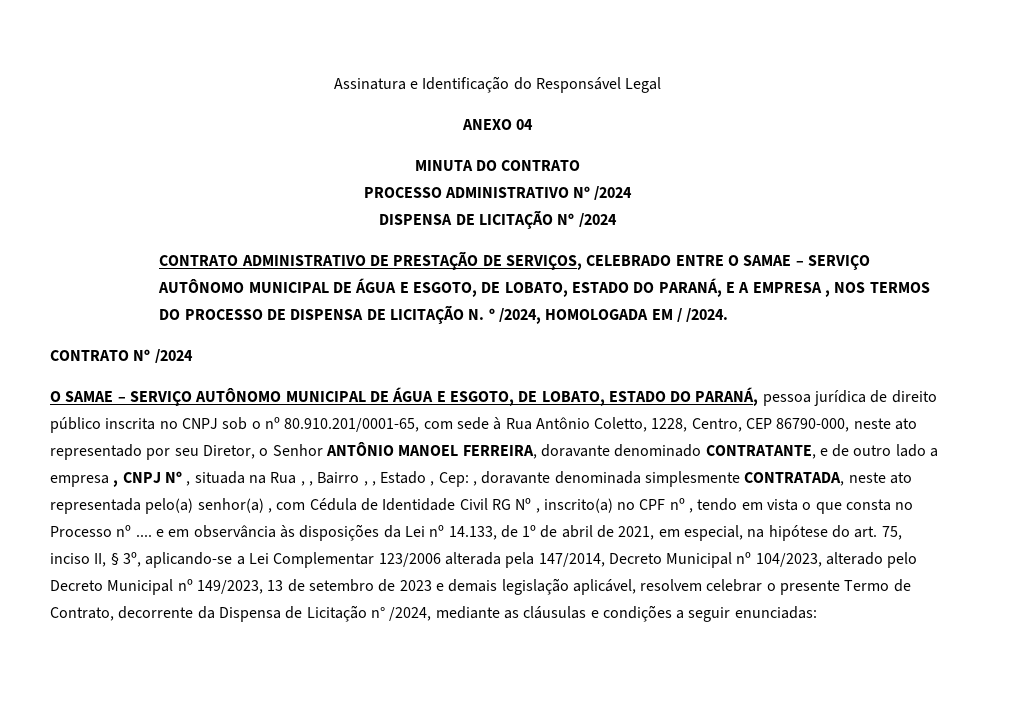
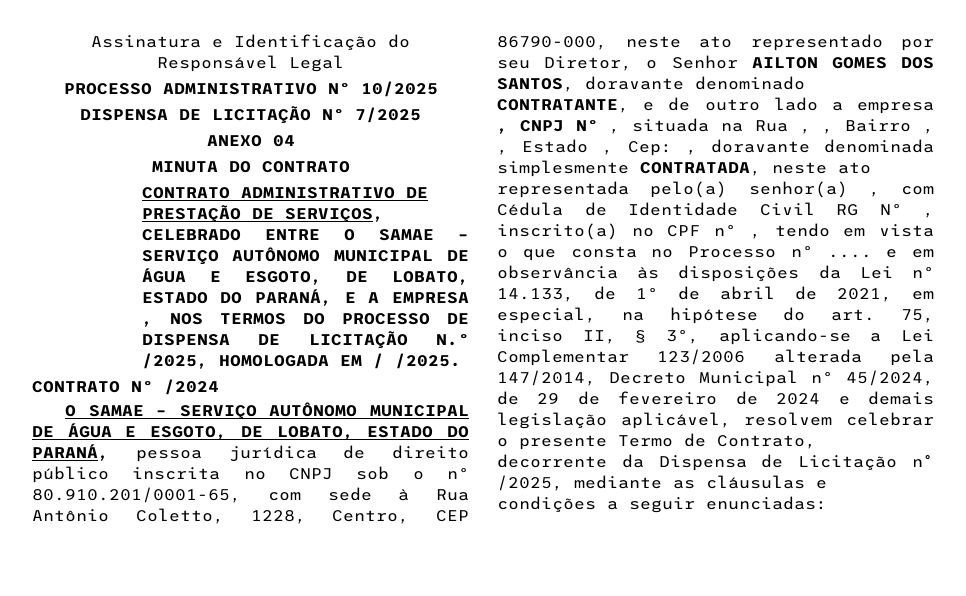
(662, 85) none -> [63,81,438,97] [80,106,421,124] // PROCESSO ADMINISTRATIVO Nº 10/2025 // DISPENSA DE LICITAÇÃO Nº 7/2025
[363,186,633,200] [379,210,617,229] // PROCESSO ADMINISTRATIVO Nº /2024 // DISPENSA DE LICITAÇÃO Nº /2024 -> (350, 167) none
[468,308,542,324] N. º /2024, -> [436,334,469,346] [141,353,208,369] N.º /2025,
[686,308,729,322] /2024. -> [394,353,461,369] /2025.
[325,442,537,459] ANTÔNIO MANOEL FERREIRA, -> [751,57,934,69] [497,78,574,92] AILTON GOMES DOS SANTOS,
[755,552,918,568] [50,579,432,595] 104/2023, alterado pelo Decreto Municipal nº 149/2023, 13 de setembro de 2023 -> [846,370,934,386] [497,391,821,405] 45/2024, de 29 de fevereiro de 2024
[389,607,432,621] /2024, -> [497,475,563,491] /2025,

